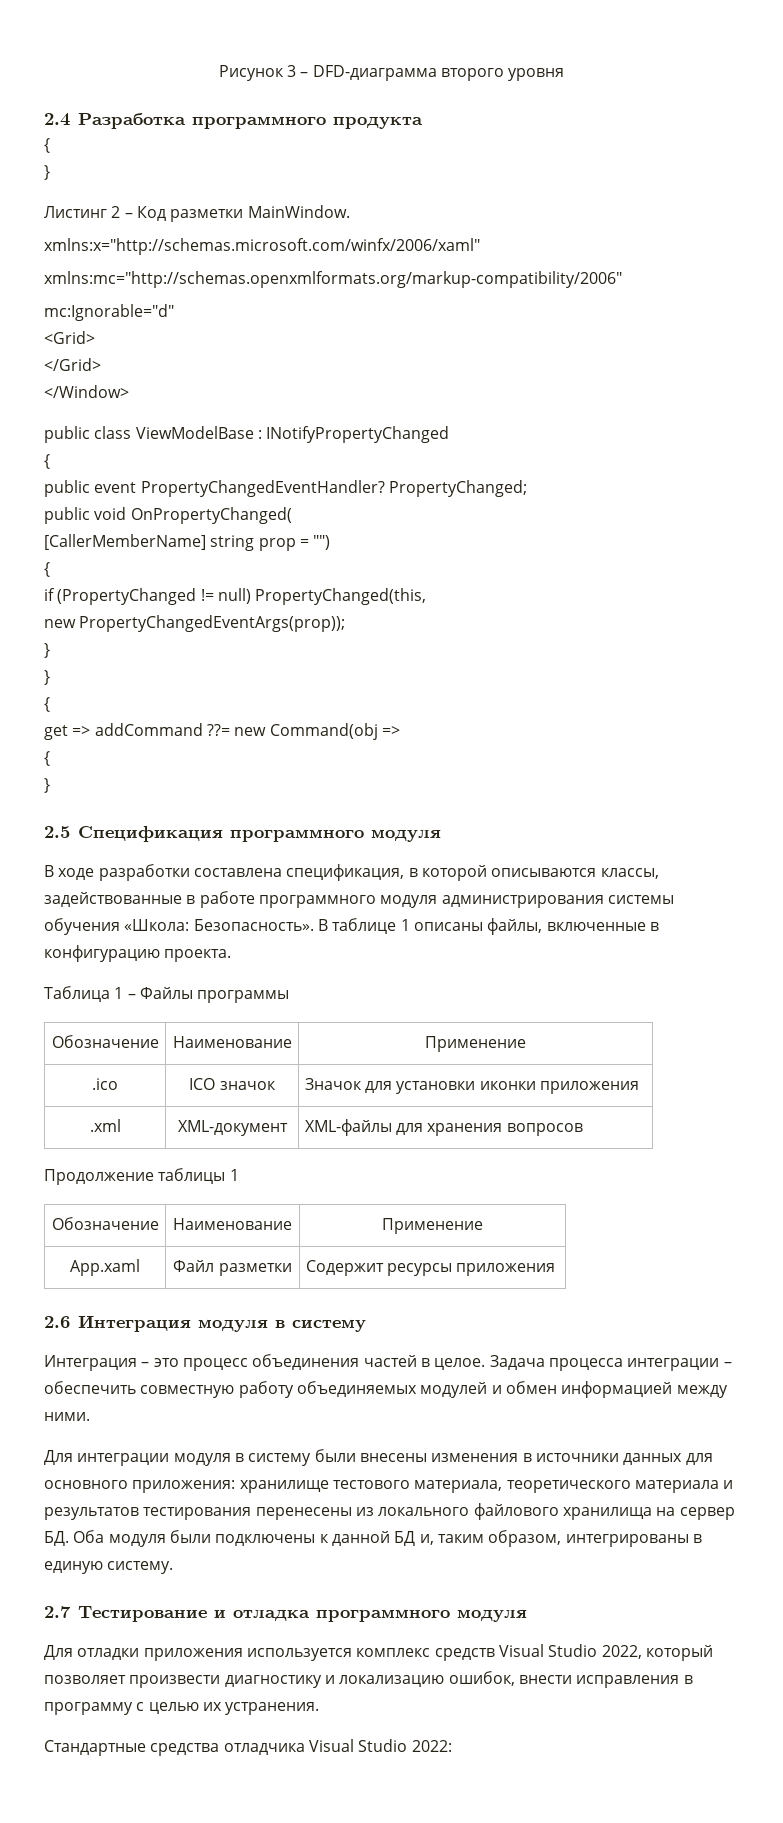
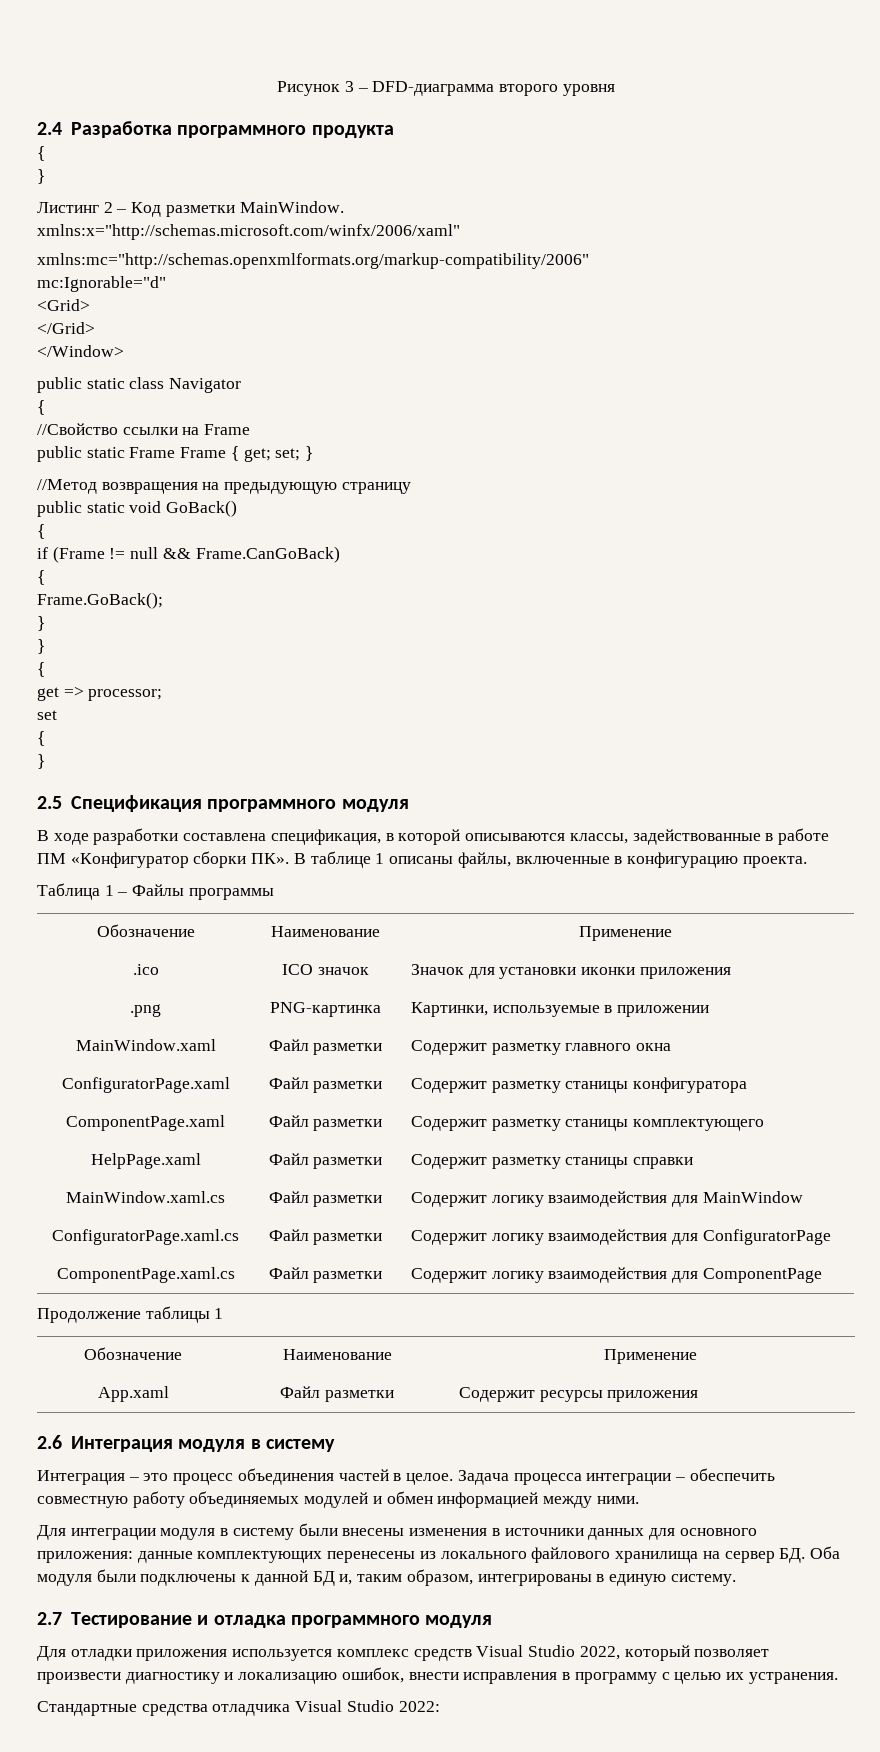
[94,426,450,443] [44,454,50,469] [44,480,527,497] [44,507,292,524] [44,534,331,551] [44,562,50,577] [44,588,427,605] [44,615,346,632] class ViewModelBase : INotifyPropertyChanged // { // public event PropertyChangedEventHandler? PropertyChanged; // public void OnPropertyChanged( // [CallerMemberName] string prop = "") // { // if (PropertyChanged != null) PropertyChanged(this, // new PropertyChangedEventArgs(prop)); -> [86,377,242,393] [37,400,45,415] [37,423,251,435] [37,446,314,462] [37,479,411,494] [37,500,238,517] [37,524,45,539] [37,546,340,563] [37,570,45,585] [37,592,163,609] static class Navigator // { // //Свойство ссылки на Frame // public static Frame Frame { get; set; } // //Метод возвращения на предыдующую страницу // public static void GoBack() // { // if (Frame != null && Frame.CanGoBack) // { // Frame.GoBack();
[94,723,400,740] addCommand ??= new Command(obj => -> [88,689,163,701] [37,710,57,720] processor; // set
[258,895,674,908] [44,918,314,935] программного модуля администрирования системы обучения «Школа: Безопасность». -> [37,851,290,868] ПМ «Конфигуратор сборки ПК».
[89,1119,121,1132] [177,1120,288,1136] [304,1119,583,1136] .xml | XML-документ | XML-файлы для хранения вопросов -> [130,1004,161,1017] [270,1002,381,1017] [410,1002,710,1017] [75,1039,216,1051] [268,1039,383,1055] [410,1040,672,1055] [61,1077,230,1093] [268,1077,383,1093] [410,1077,748,1093] [66,1115,225,1131] [268,1115,383,1131] [410,1116,765,1131] [90,1153,201,1169] [268,1153,383,1169] [410,1154,694,1169] [66,1191,225,1203] [268,1191,383,1207] [410,1191,803,1207] [52,1229,239,1245] [268,1229,383,1245] [410,1229,831,1245] [56,1267,235,1283] [268,1267,383,1283] [410,1267,822,1283] .png | PNG-картинка | Картинки, используемые в приложении // MainWindow.xaml | Файл разметки | Cодержит разметку главного окна // ConfiguratorPage.xaml | Файл разметки | Cодержит разметку станицы конфигуратора // ComponentPage.xaml | Файл разметки | Cодержит разметку станицы комплектующего // HelpPage.xaml | Файл разметки | Cодержит разметку станицы справки // MainWindow.xaml.cs | Файл разметки | Cодержит логику взаимодействия для MainWindow // ConfiguratorPage.xaml.cs | Файл разметки | Cодержит логику взаимодействия для ConfiguratorPage // ComponentPage.xaml.cs | Файл разметки | Cодержит логику взаимодействия для ComponentPage
[239,1480,734,1493] [44,1507,252,1520] хранилище тестового материала, теоретического материала и результатов тестирования -> [137,1551,323,1563] данные комплектующих

